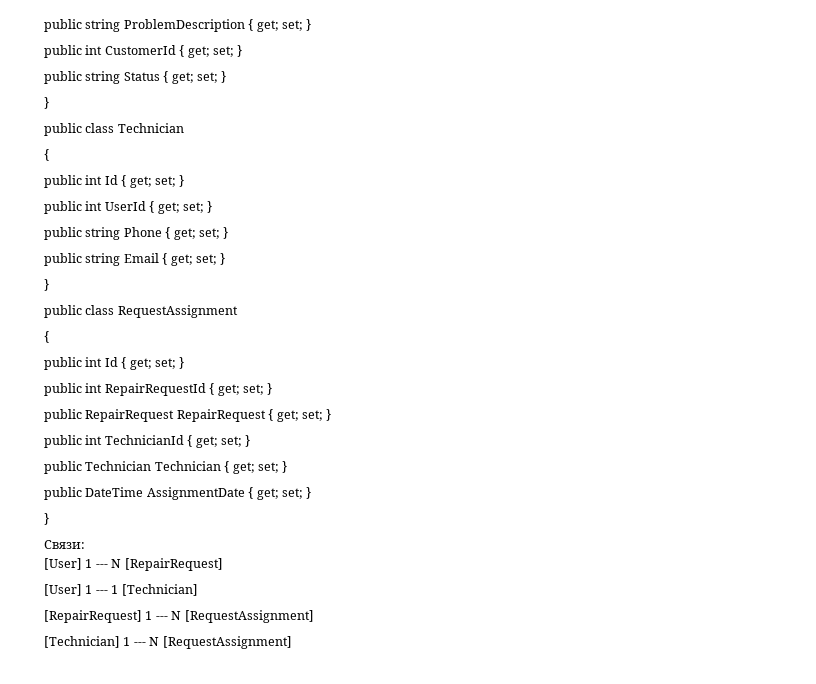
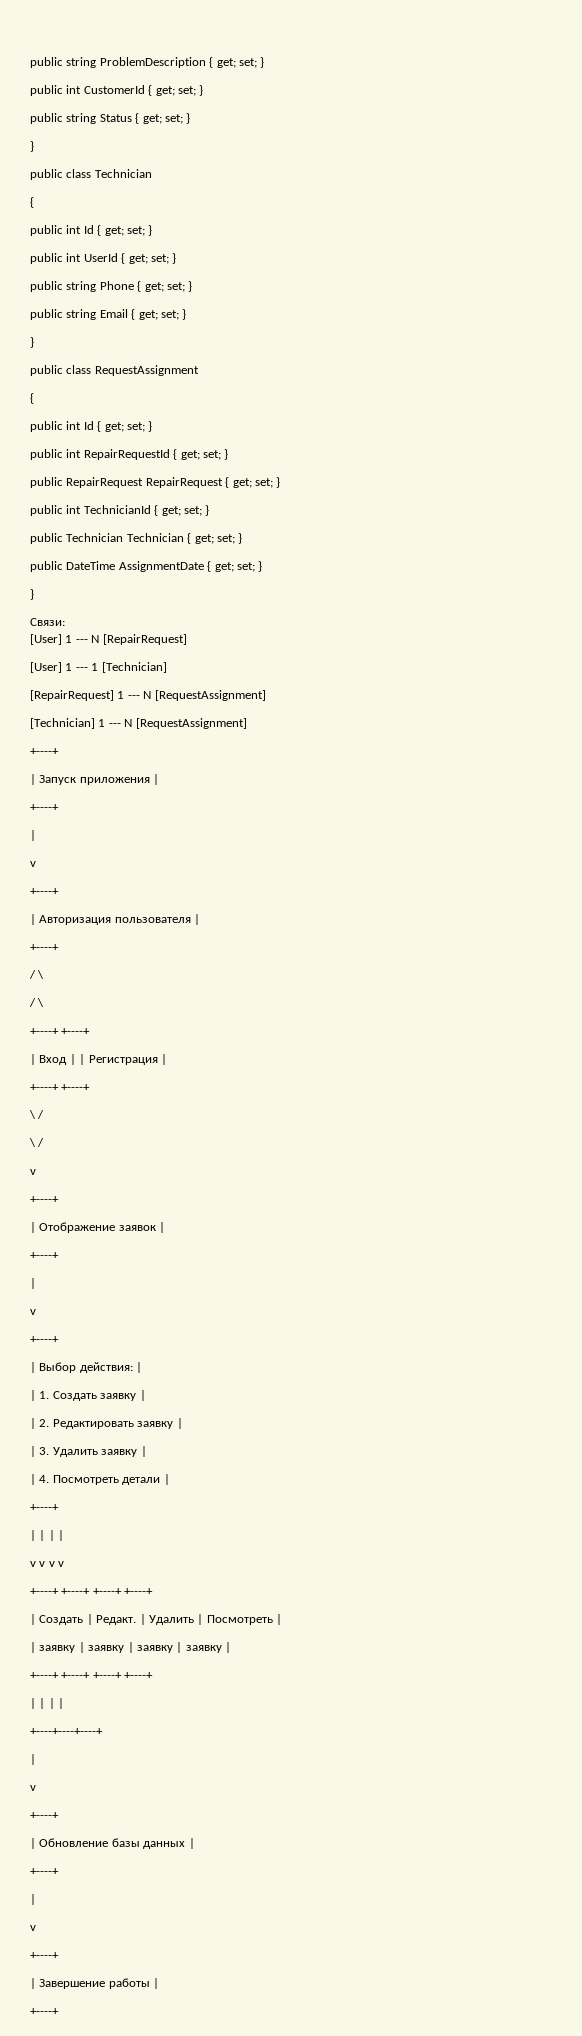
(292, 642) none -> [30,748,59,755] [30,774,160,785] [30,804,59,811] [30,830,36,841] [30,861,36,867] [30,888,59,895] [30,914,201,925] [30,944,59,951] [29,970,45,979] [29,998,45,1007] [30,1028,91,1035] [30,1054,167,1065] [30,1084,91,1091] [29,1110,45,1119] [29,1138,45,1147] [30,1169,36,1175] [30,1196,59,1203] [30,1222,166,1233] [30,1252,59,1259] [30,1278,36,1289] [30,1309,36,1315] [30,1336,59,1343] [30,1362,143,1373] [30,1390,146,1401] [30,1418,183,1429] [30,1446,147,1457] [30,1474,170,1485] [30,1504,59,1511] [30,1530,65,1541] [30,1561,65,1567] [30,1588,154,1595] [30,1614,282,1625] [30,1642,231,1653] [30,1672,154,1679] [30,1698,65,1709] [30,1728,103,1735] [30,1754,36,1765] [30,1785,36,1791] [30,1812,59,1819] [30,1838,195,1849] [30,1868,59,1875] [30,1894,36,1905] [30,1925,36,1931] [30,1952,59,1959] [30,1978,160,1989] [30,2008,59,2015] // +----+ // | Запуск приложения | // +----+ // | // v // +----+ // | Авторизация пользователя | // +----+ // / \ // / \ // +----+ +----+ // | Вход | | Регистрация | // +----+ +----+ // \ / // \ / // v // +----+ // | Отображение заявок | // +----+ // | // v // +----+ // | Выбор действия: | // | 1. Создать заявку | // | 2. Редактировать заявку | // | 3. Удалить заявку | // | 4. Посмотреть детали | // +----+ // | | | | // v v v v // +----+ +----+ +----+ +----+ // | Создать | Редакт. | Удалить | Посмотреть | // | заявку | заявку | заявку | заявку | // +----+ +----+ +----+ +----+ // | | | | // +----+----+----+ // | // v // +----+ // | Обновление базы данных | // +----+ // | // v // +----+ // | Завершение работы | // +----+

